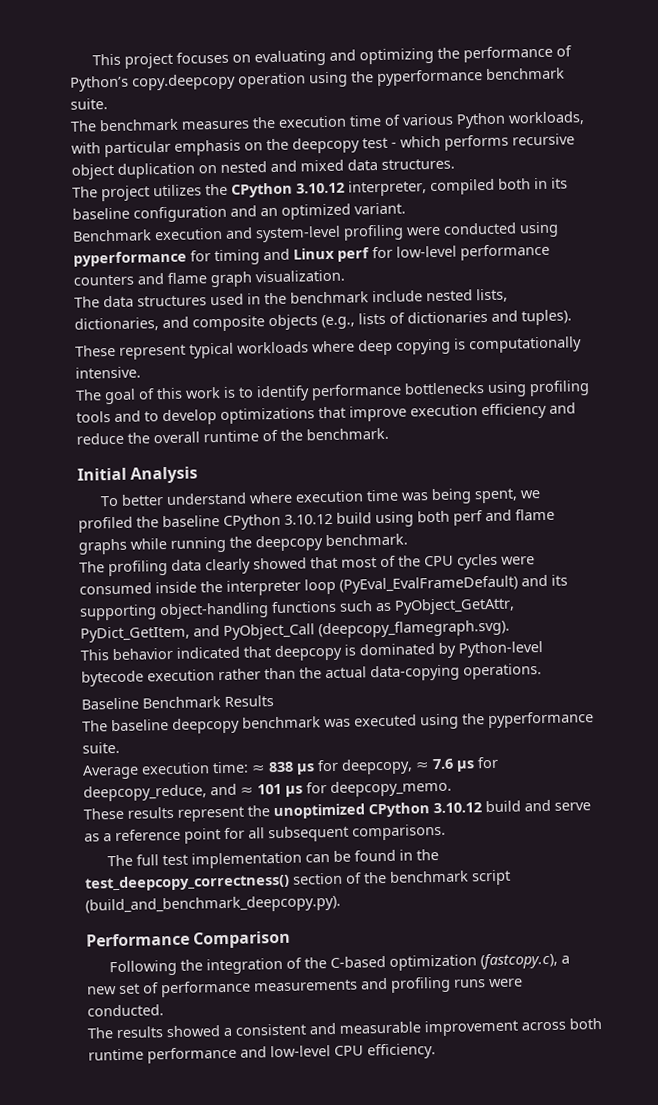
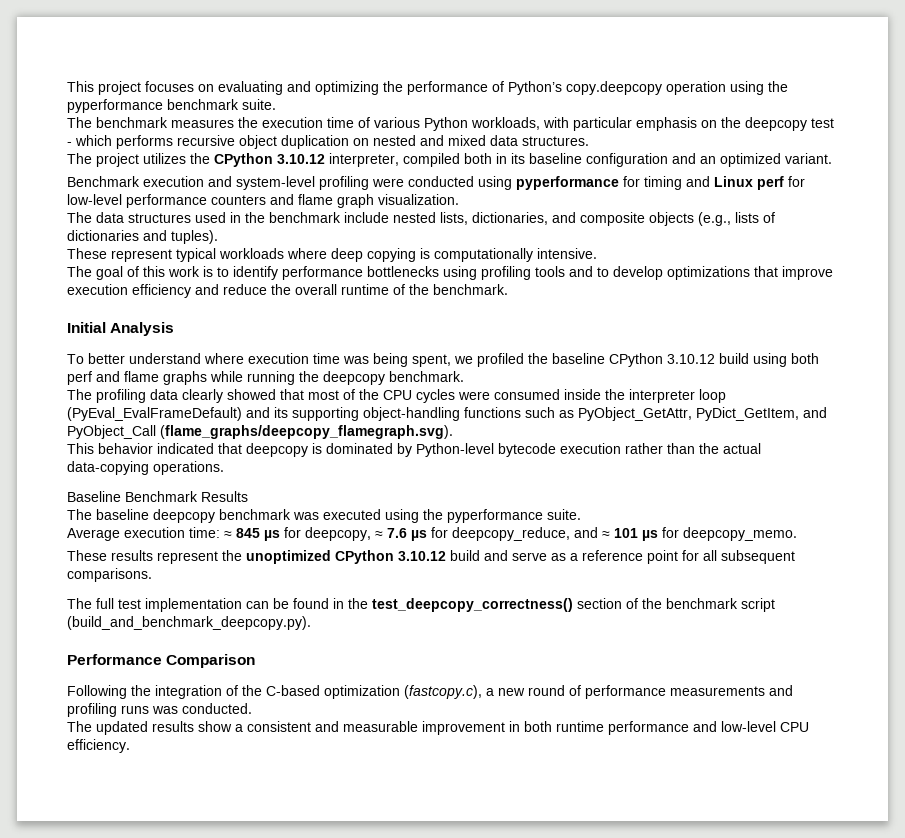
[318,619,510,639] (deepcopy_flamegraph.svg). -> [160,425,453,439] (flame_graphs/deepcopy_flamegraph.svg).
[268,761,294,773] 838 -> [236,528,260,538] 845
[119,983,140,994] set -> [528,685,565,696] round
[488,978,523,988] were -> [152,706,178,714] was
[116,1025,221,1039] results showed -> [96,721,232,735] updated results show
[521,1021,566,1031] across -> [509,721,520,732] in

